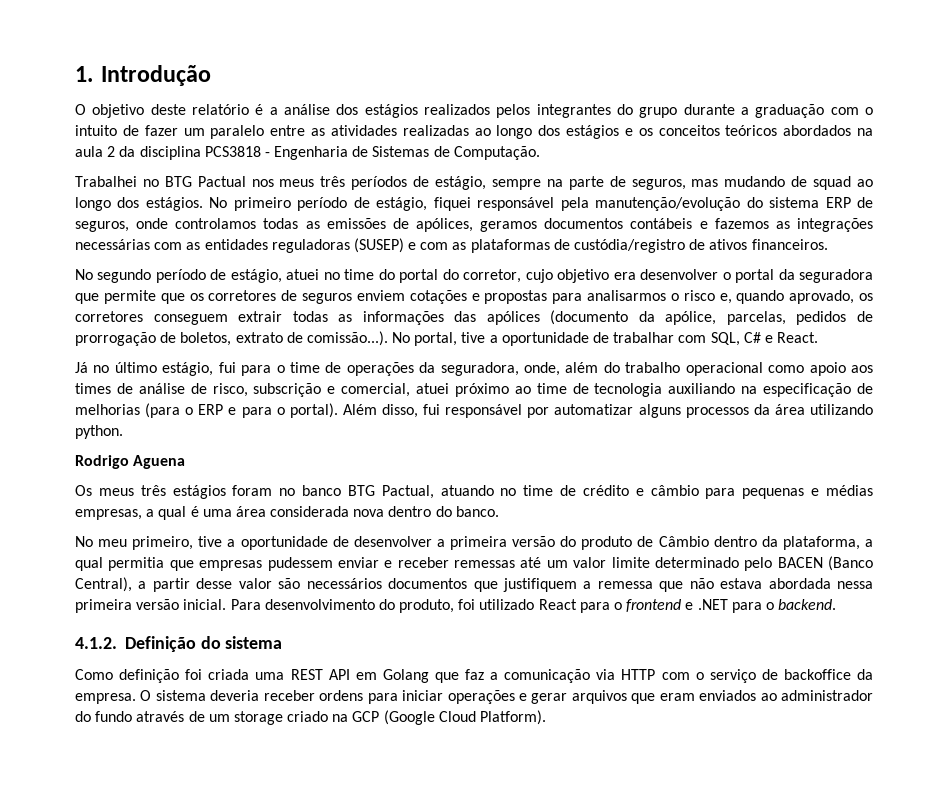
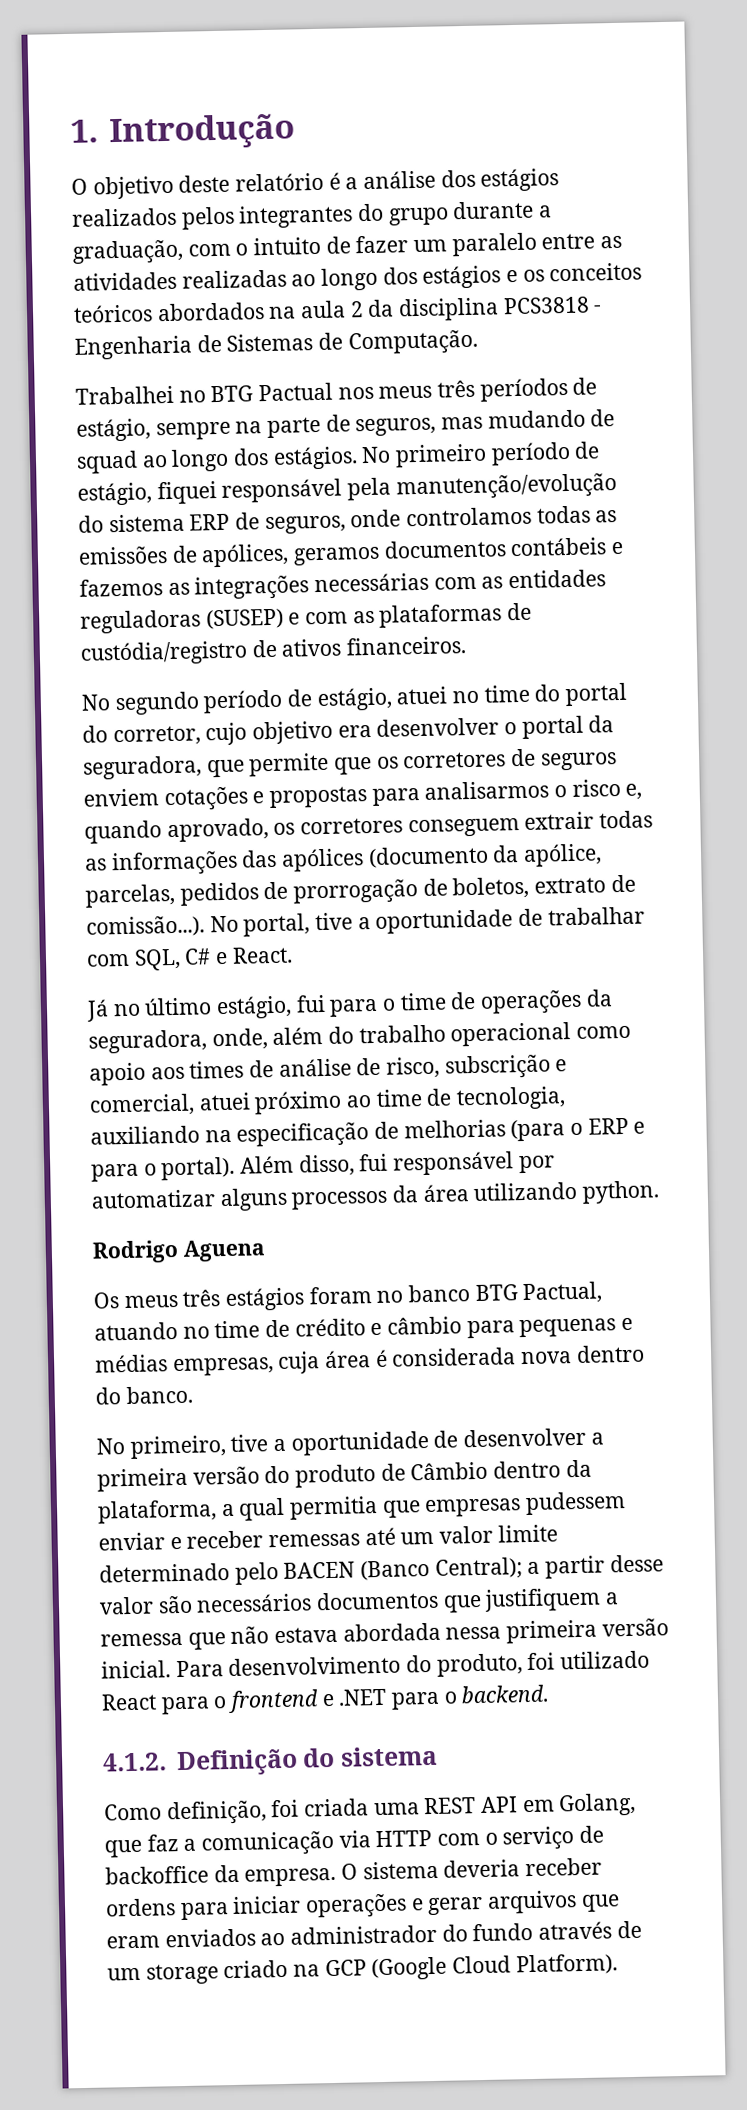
[755,104,825,118] graduação -> [72,239,184,265] graduação,
[799,269,874,283] seguradora -> [82,755,202,780] seguradora,
[594,383,663,397] tecnologia -> [456,1086,567,1111] tecnologia,
[146,506,266,520] a qual é uma área -> [277,1349,388,1374] cuja área é
[98,539,128,547] meu -> (125, 1446) none
[75,577,132,592] Central), -> [434,1557,523,1580] Central);
[119,669,180,683] definição -> [165,1800,267,1826] definição,
[382,669,429,683] Golang -> [558,1792,637,1817] Golang,

